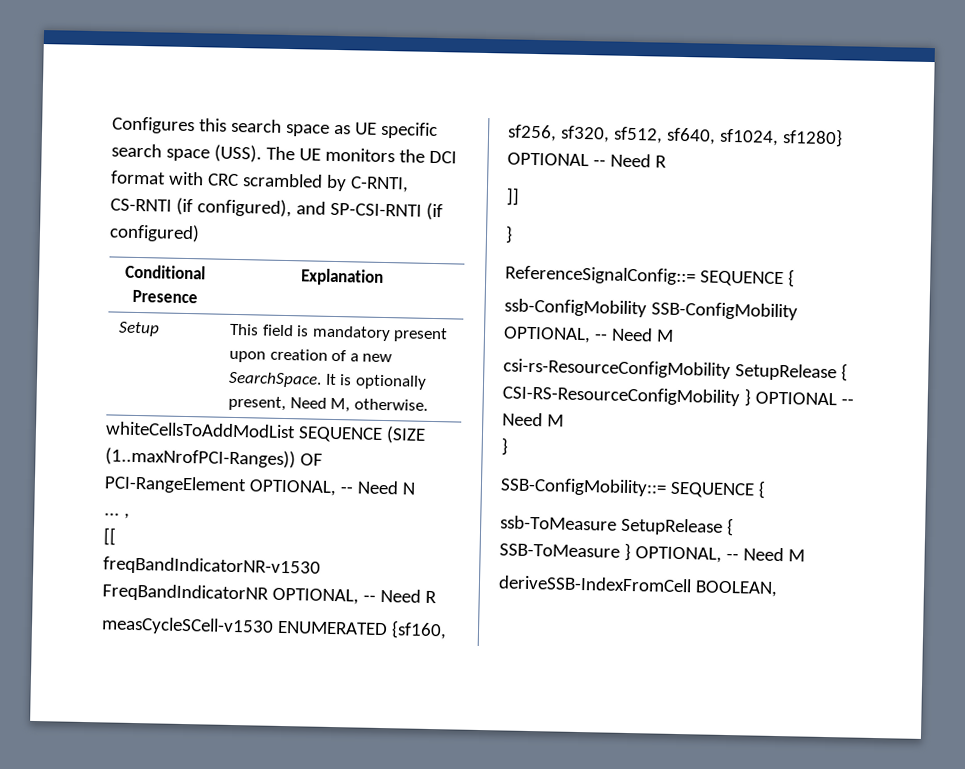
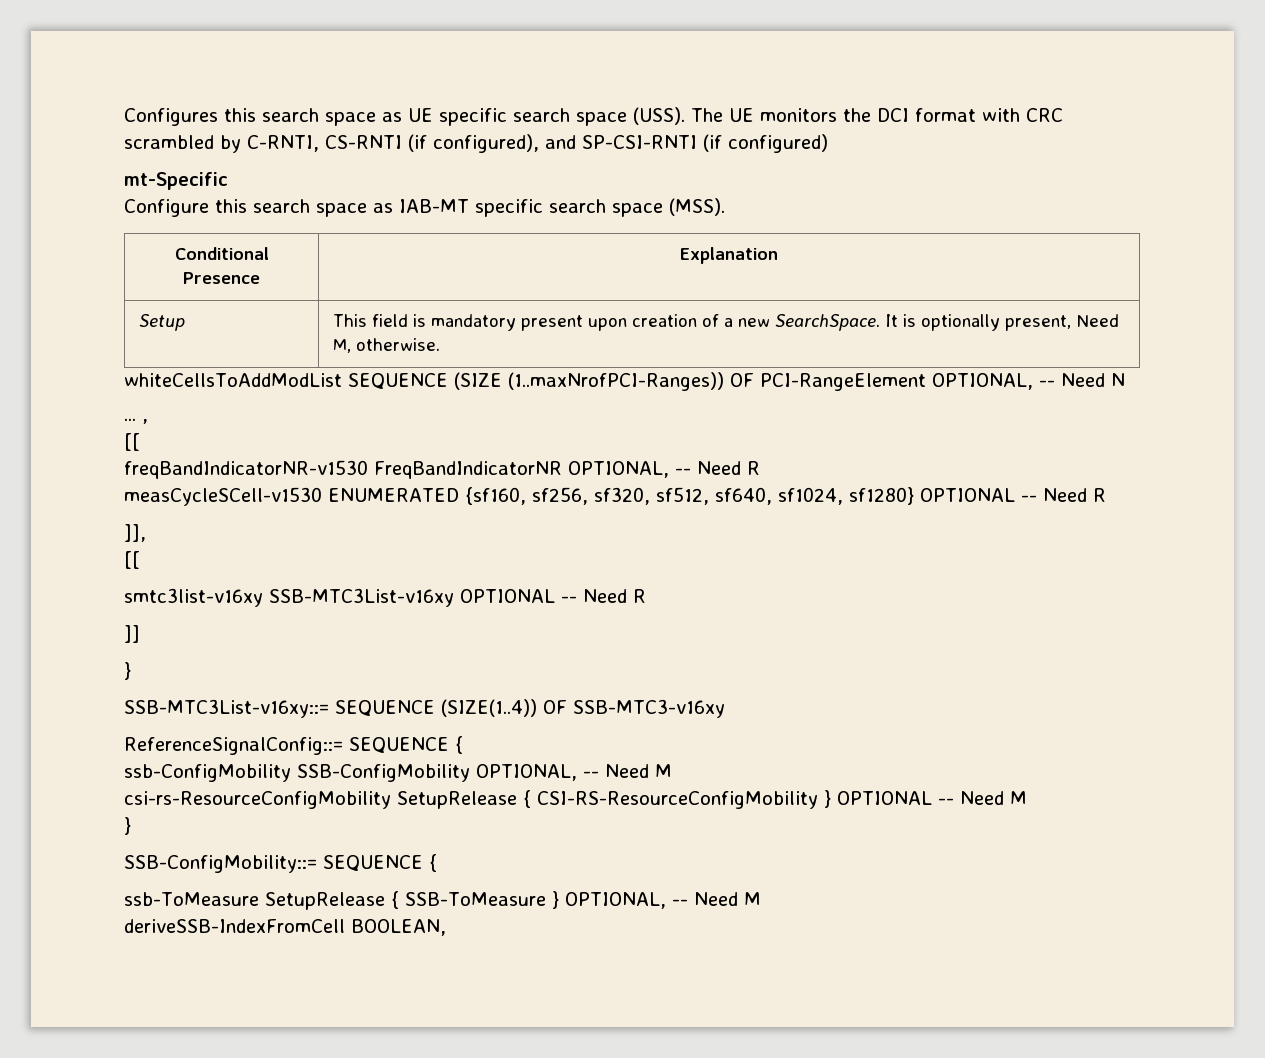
(200, 233) none -> [124,172,228,190] [124,198,725,217] // mt-Specific // Configure this search space as IAB-MT specific search space (MSS).
[506,187,519,206] [505,225,513,244] ]] // } -> [124,524,146,542] [124,551,140,569] [124,588,646,607] [124,625,140,643] [124,662,131,680] [124,699,725,718] ]], // [[ // smtc3list-v16xy SSB-MTC3List-v16xy OPTIONAL -- Need R // ]] // } // SSB-MTC3List-v16xy::= SEQUENCE (SIZE(1..4)) OF SSB-MTC3-v16xy

